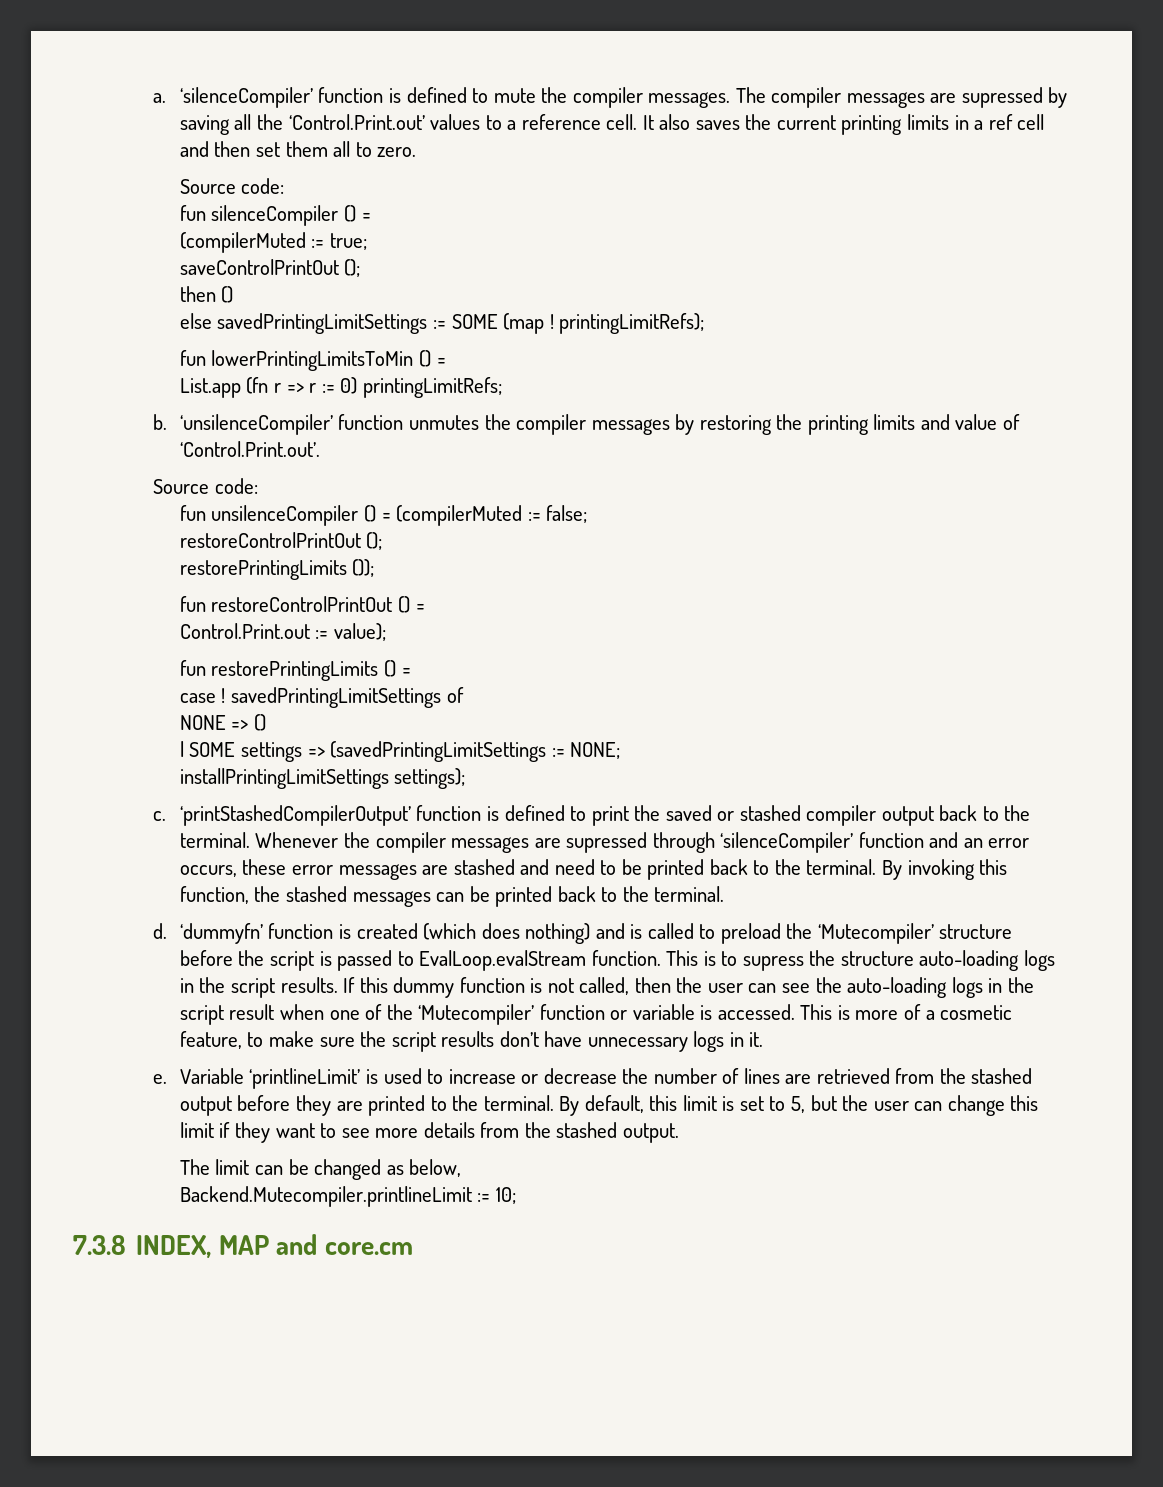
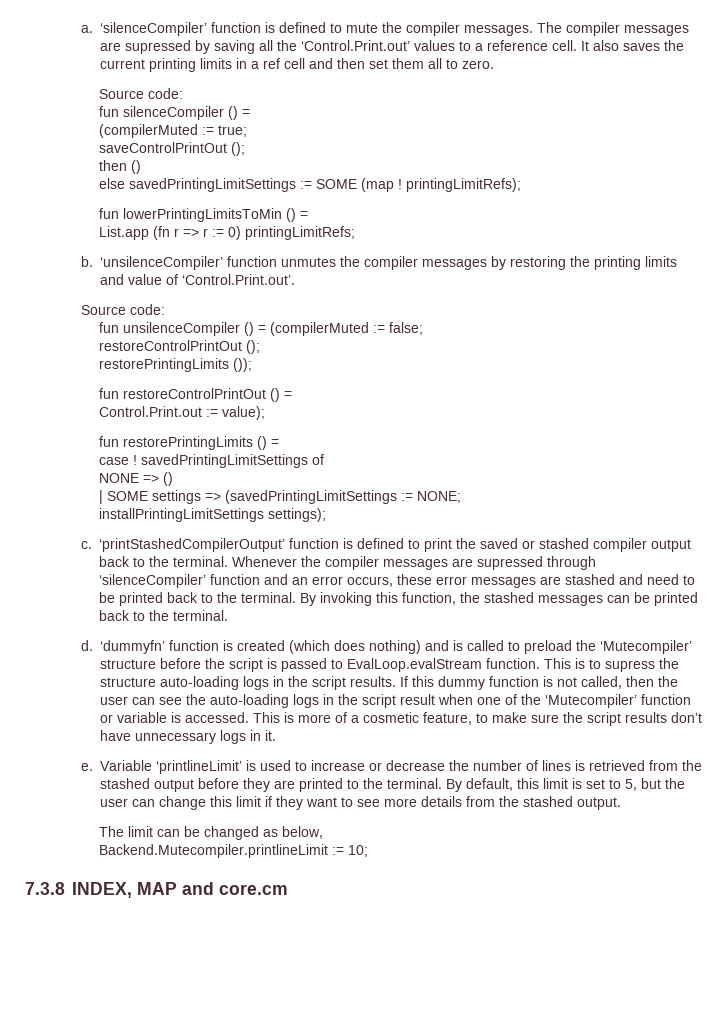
[785,1074,812,1084] are -> [574,760,585,771] is

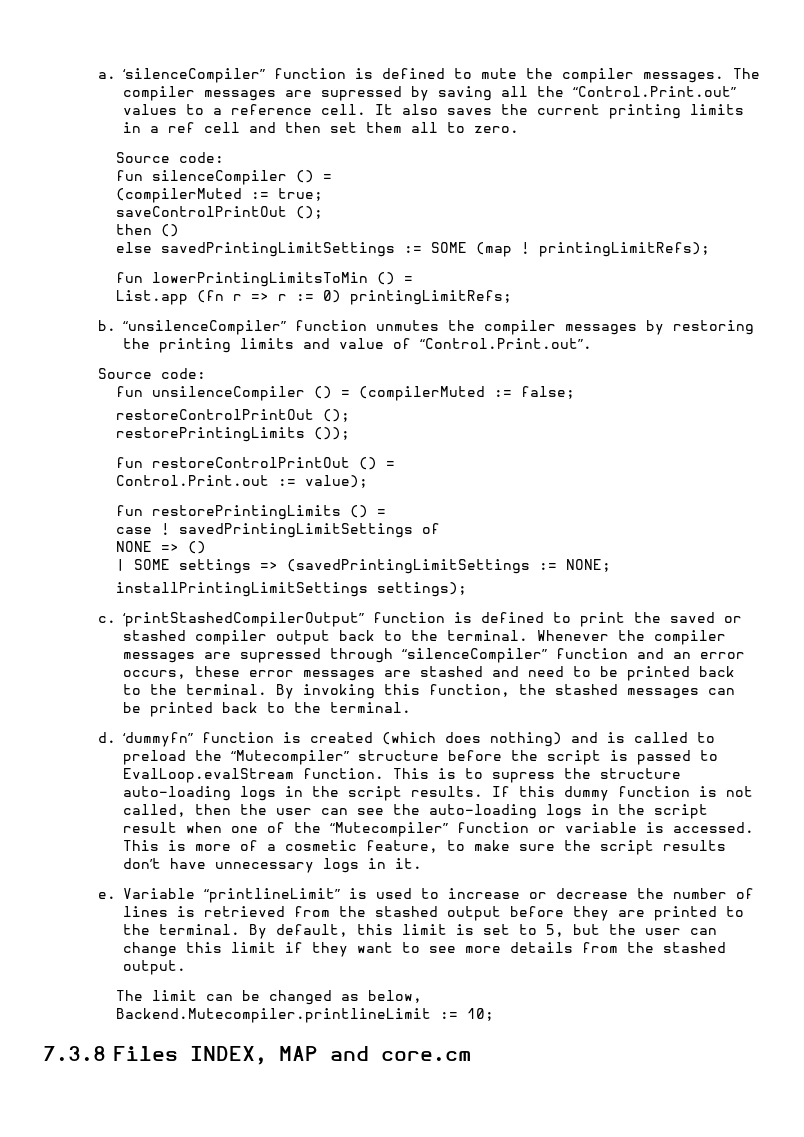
[99,22,207,36] ‘silenceCompiler’ -> [122,68,265,83] ‘silenceCompiler”
[300,40,410,51] ‘Control.Print.out’ -> [572,86,736,97] “Control.Print.out”
[99,256,223,270] ‘unsilenceCompiler’ -> [122,320,286,335] “unsilenceCompiler”
[181,274,295,285] ‘Control.Print.out’. -> [419,338,592,349] “Control.Print.out”.
[99,538,286,552] ‘printStashedCompilerOutput’ -> [122,612,364,627] ‘printStashedCompilerOutput”
[99,574,207,588] ‘silenceCompiler’ -> [401,648,547,663] “silenceCompiler”
[99,640,165,654] ‘dummyfn’ -> [122,732,193,747] ‘dummyfn”
[599,640,692,654] ‘Mutecompiler’ -> [230,750,349,765] “Mutecompiler”
[544,694,637,708] ‘Mutecompiler’ -> [329,822,448,837] “Mutecompiler”
[155,760,242,774] ‘printlineLimit’ -> [203,888,340,903] “printlineLimit”
(65, 888) none -> [113,1046,178,1061] Files

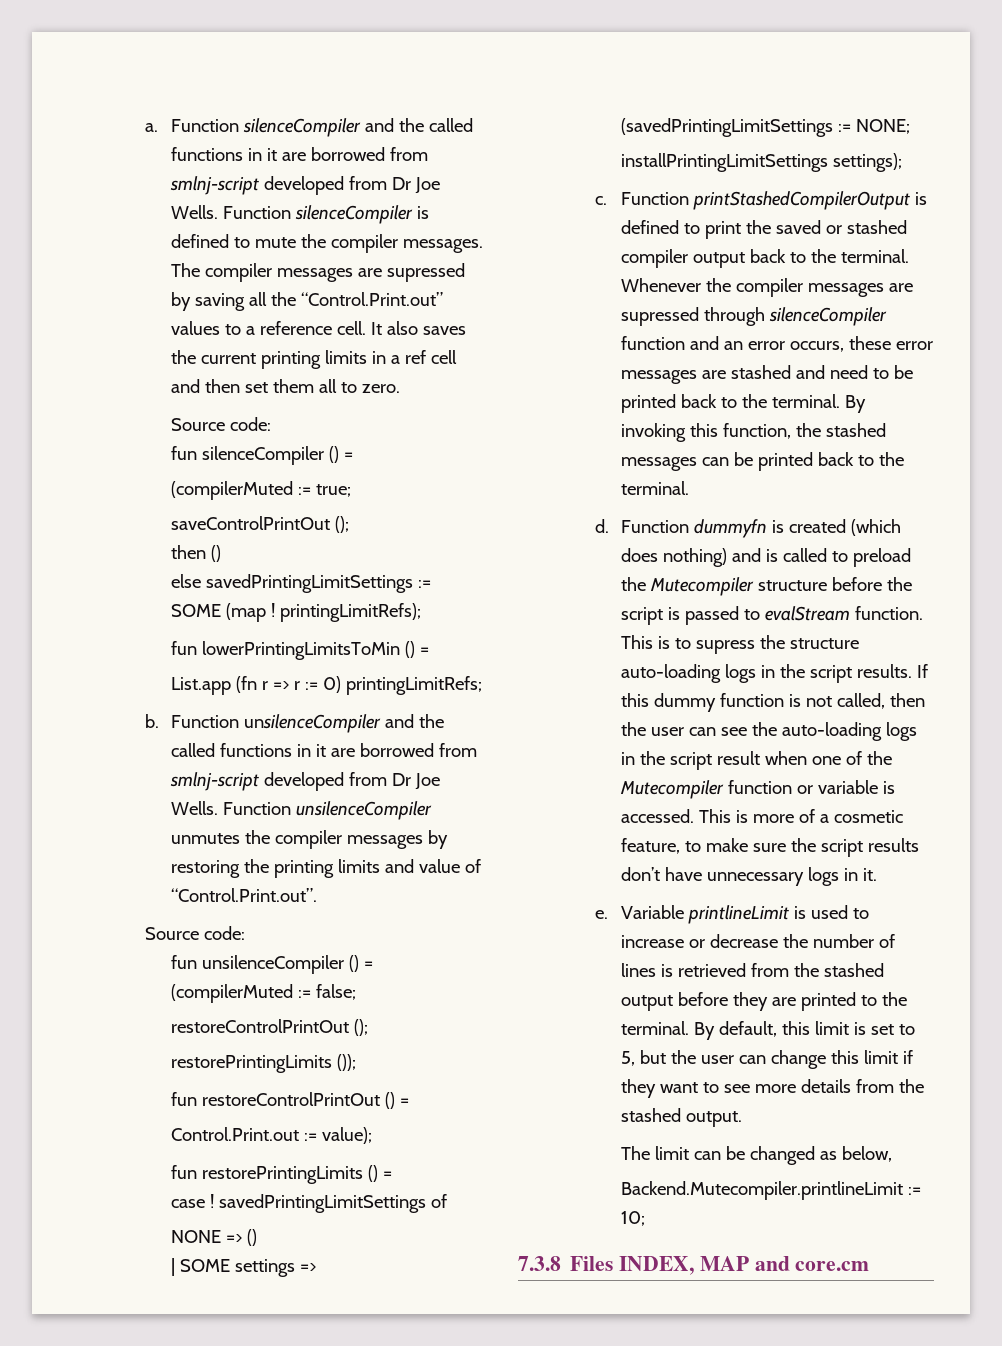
[122,68,346,83] ‘silenceCompiler” function -> [171,118,474,137] [171,147,429,161] [170,176,441,195] [171,205,414,224] Function silenceCompiler and the called functions in it are borrowed from smlnj-script developed from Dr Joe Wells. Function silenceCompiler
[122,320,367,335] “unsilenceCompiler” function -> [171,714,445,733] [171,743,478,757] [170,772,441,791] [171,801,433,820] Function unsilenceCompiler and the called functions in it are borrowed from smlnj-script developed from Dr Joe Wells. Function unsilenceCompiler
[122,612,445,627] ‘printStashedCompilerOutput” function -> [621,191,911,210] Function printStashedCompilerOutput
[401,648,547,663] “silenceCompiler” -> [769,307,888,326] silenceCompiler
[122,732,274,747] ‘dummyfn” function -> [621,519,768,538] Function dummyfn
[230,750,349,765] “Mutecompiler” -> [650,577,755,596] Mutecompiler
[122,768,294,783] EvalLoop.evalStream -> [765,606,851,621] evalStream
[329,822,448,837] “Mutecompiler” -> [620,780,725,799] Mutecompiler
[203,888,340,903] “printlineLimit” -> [688,905,790,924] printlineLimit

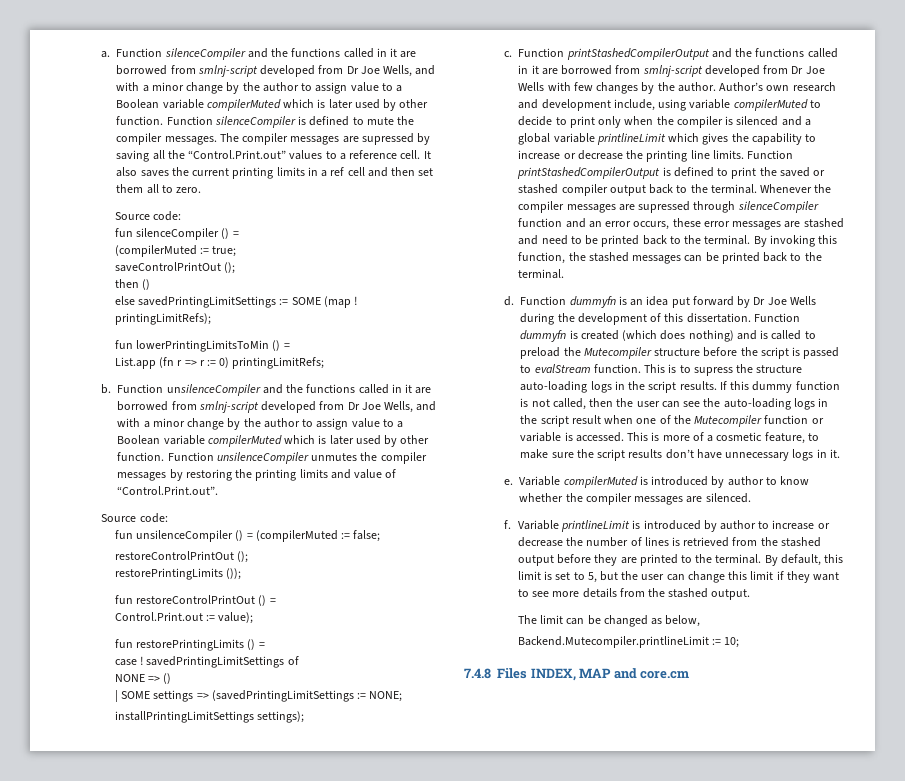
[429,118,474,132] [171,147,244,161] called functions -> [291,48,374,58] functions called
[171,205,219,219] Wells. -> [383,65,436,77] [116,82,402,94] [116,99,429,111] [116,116,164,125] Wells, and with a minor change by the author to assign value to a Boolean variable compilerMuted which is later used by other function.
[171,743,293,757] called functions -> [306,384,389,394] functions called
[171,801,219,815] Wells. -> [384,401,437,413] [117,418,403,430] [117,435,430,447] [117,452,165,461] Wells, and with a minor change by the author to assign value to a Boolean variable compilerMuted which is later used by other function.
(911, 200) none -> [711,48,838,58] [518,65,825,77] [518,82,836,94] [518,99,821,111] [518,116,811,128] [518,133,817,145] [518,150,794,162] [517,167,661,179] and the functions called in it are borrowed from smlnj-script developed from Dr Joe Wells with few changes by the author. Author’s own research and development include, using variable compilerMuted to decide to print only when the compiler is silenced and a global variable printlineLimit which gives the capability to increase or decrease the printing line limits. Function printStashedCompilerOutput
(785, 526) none -> [630,296,816,308] [520,313,800,325] [520,330,578,342] an idea put forward by Dr Joe Wells during the development of this dissertation. Function dummyfn is
[688,905,849,924] printlineLimit is used -> [563,476,810,488] [519,493,751,505] [504,520,757,532] compilerMuted is introduced by author to know whether the compiler messages are silenced. // f. Variable printlineLimit is introduced by author
[518,1256,561,1271] 7.3.8 -> [464,668,491,679] 7.4.8

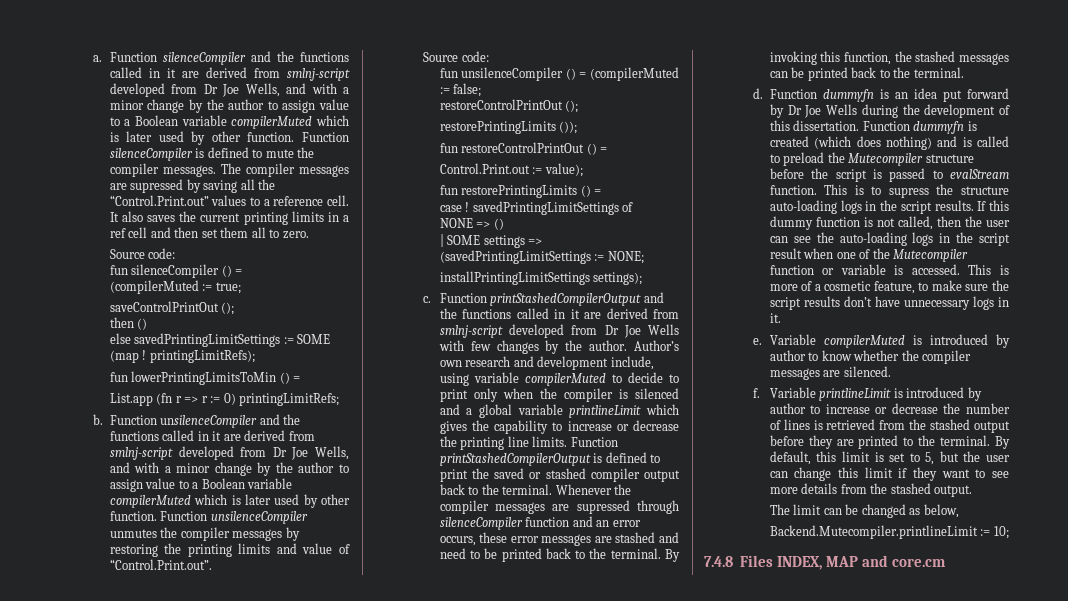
[116,65,168,75] borrowed -> [205,67,247,78] derived
[117,401,169,411] borrowed -> [244,430,286,441] derived
[561,65,613,75] borrowed -> [606,308,648,319] derived

